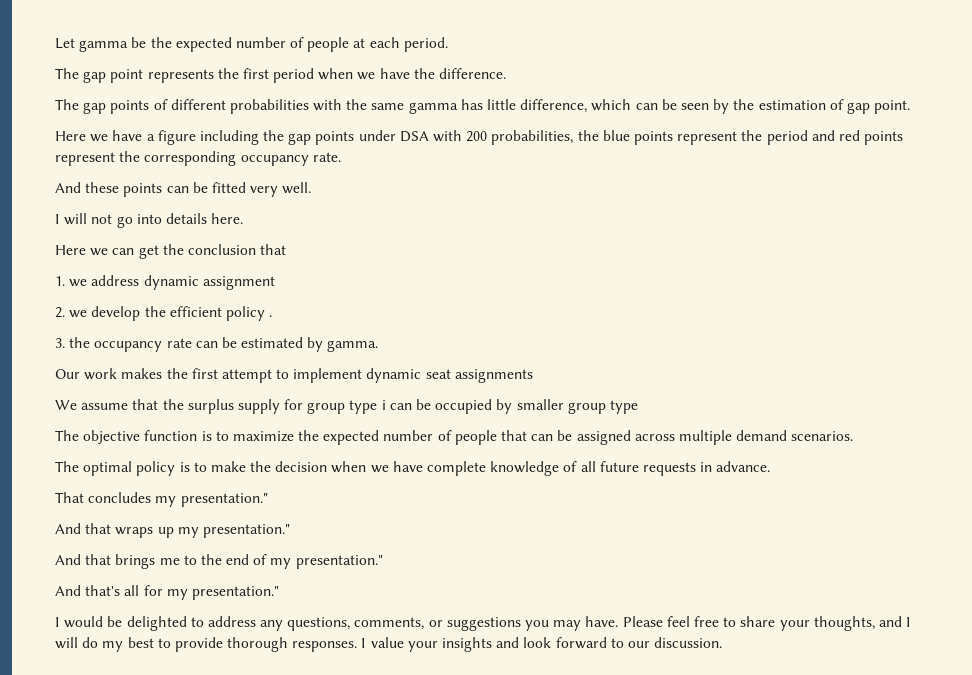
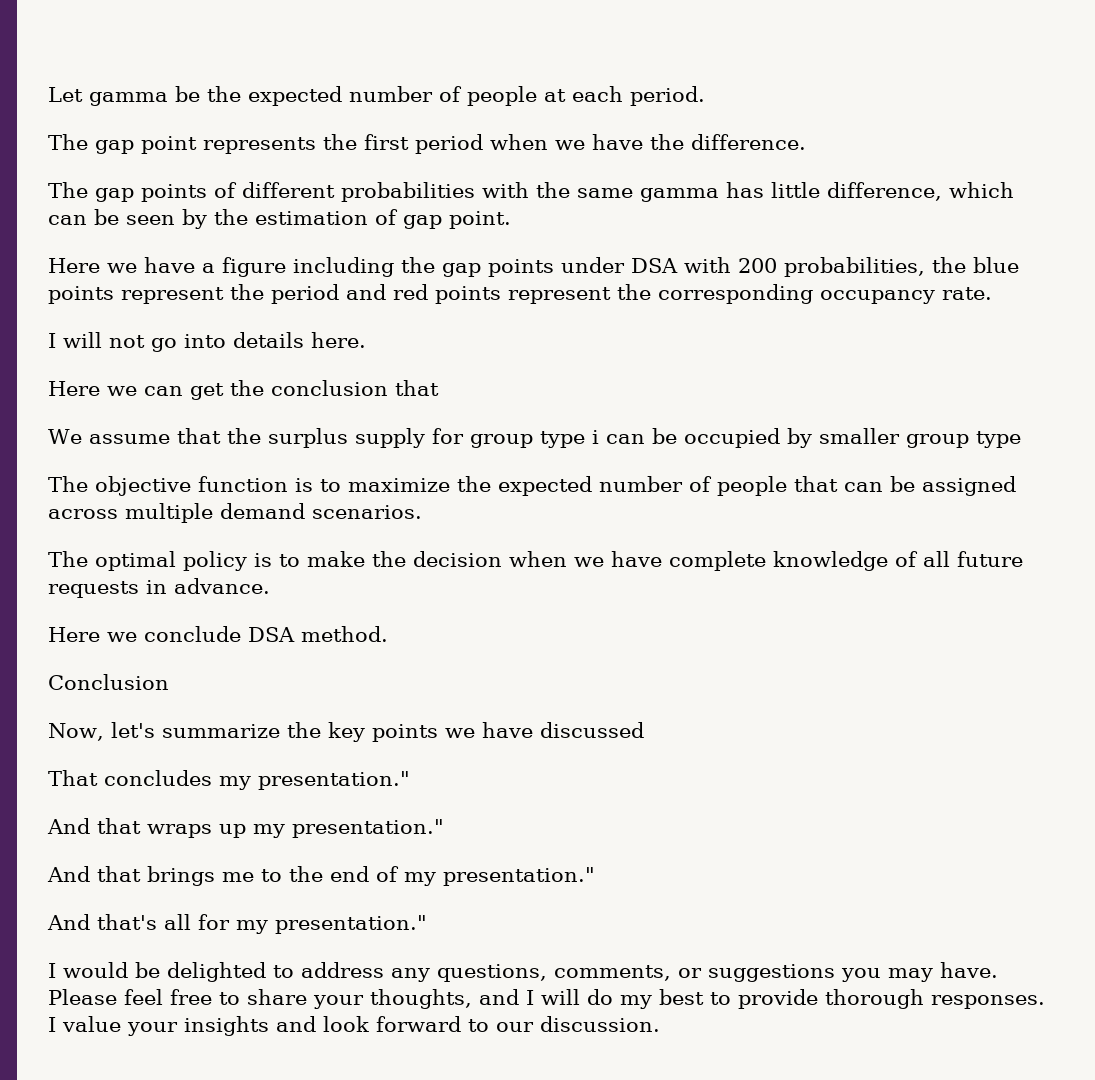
[55,182,312,197] // And these points can be fitted very well. -> (992, 293) none
[55,275,275,290] [55,306,273,321] [55,337,379,352] [55,368,533,383] // 1. we address dynamic assignment // 2. we develop the efficient policy . // 3. the occupancy rate can be estimated by gamma. // Our work makes the first attempt to implement dynamic seat assignments -> (439, 388) none
(771, 466) none -> [48,626,388,642] [48,674,169,690] [48,722,644,742] // Here we conclude DSA method. // Conclusion // Now, let's summarize the key points we have discussed

